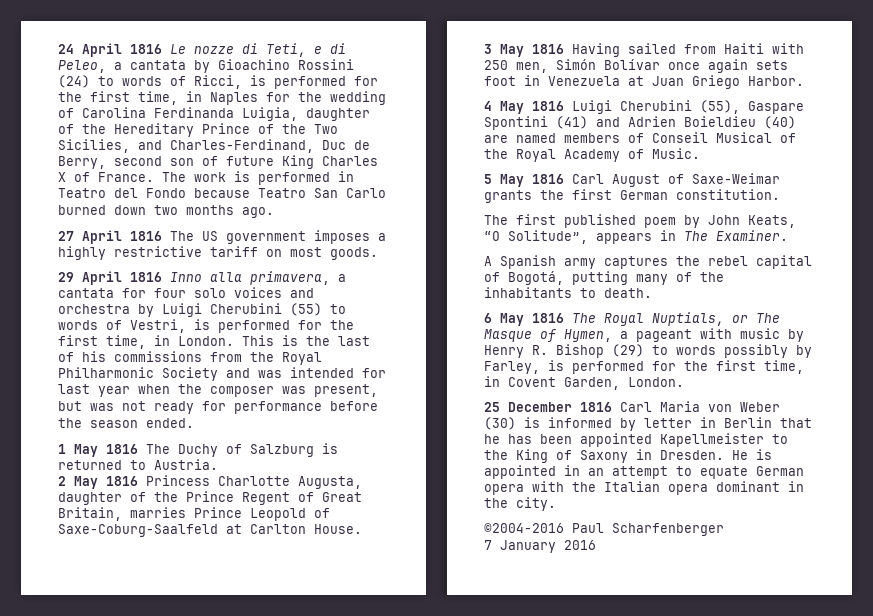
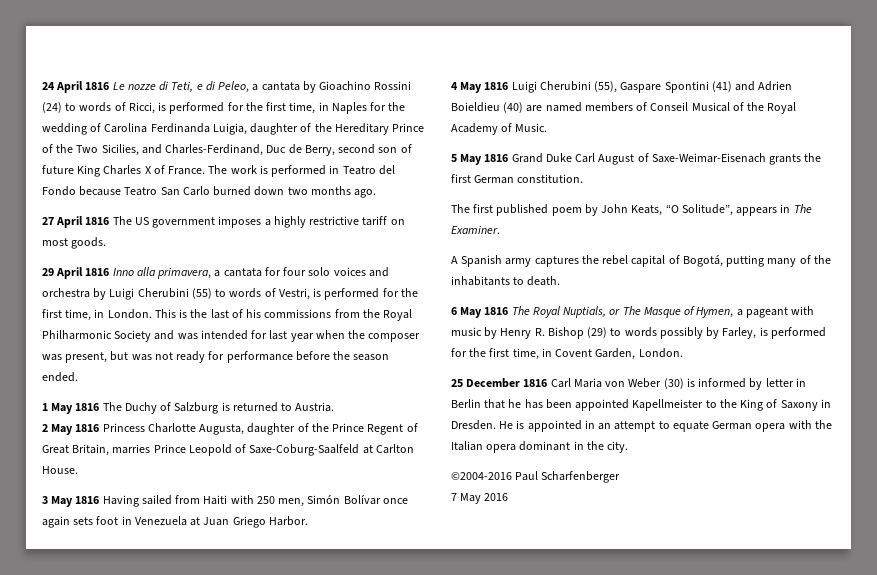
(564, 179) none -> [511,153,572,163] Grand Duke
[692,173,780,184] Saxe-Weimar -> [651,153,766,163] Saxe-Weimar-Eisenach
[500,540,556,553] January -> [460,493,482,504] May

